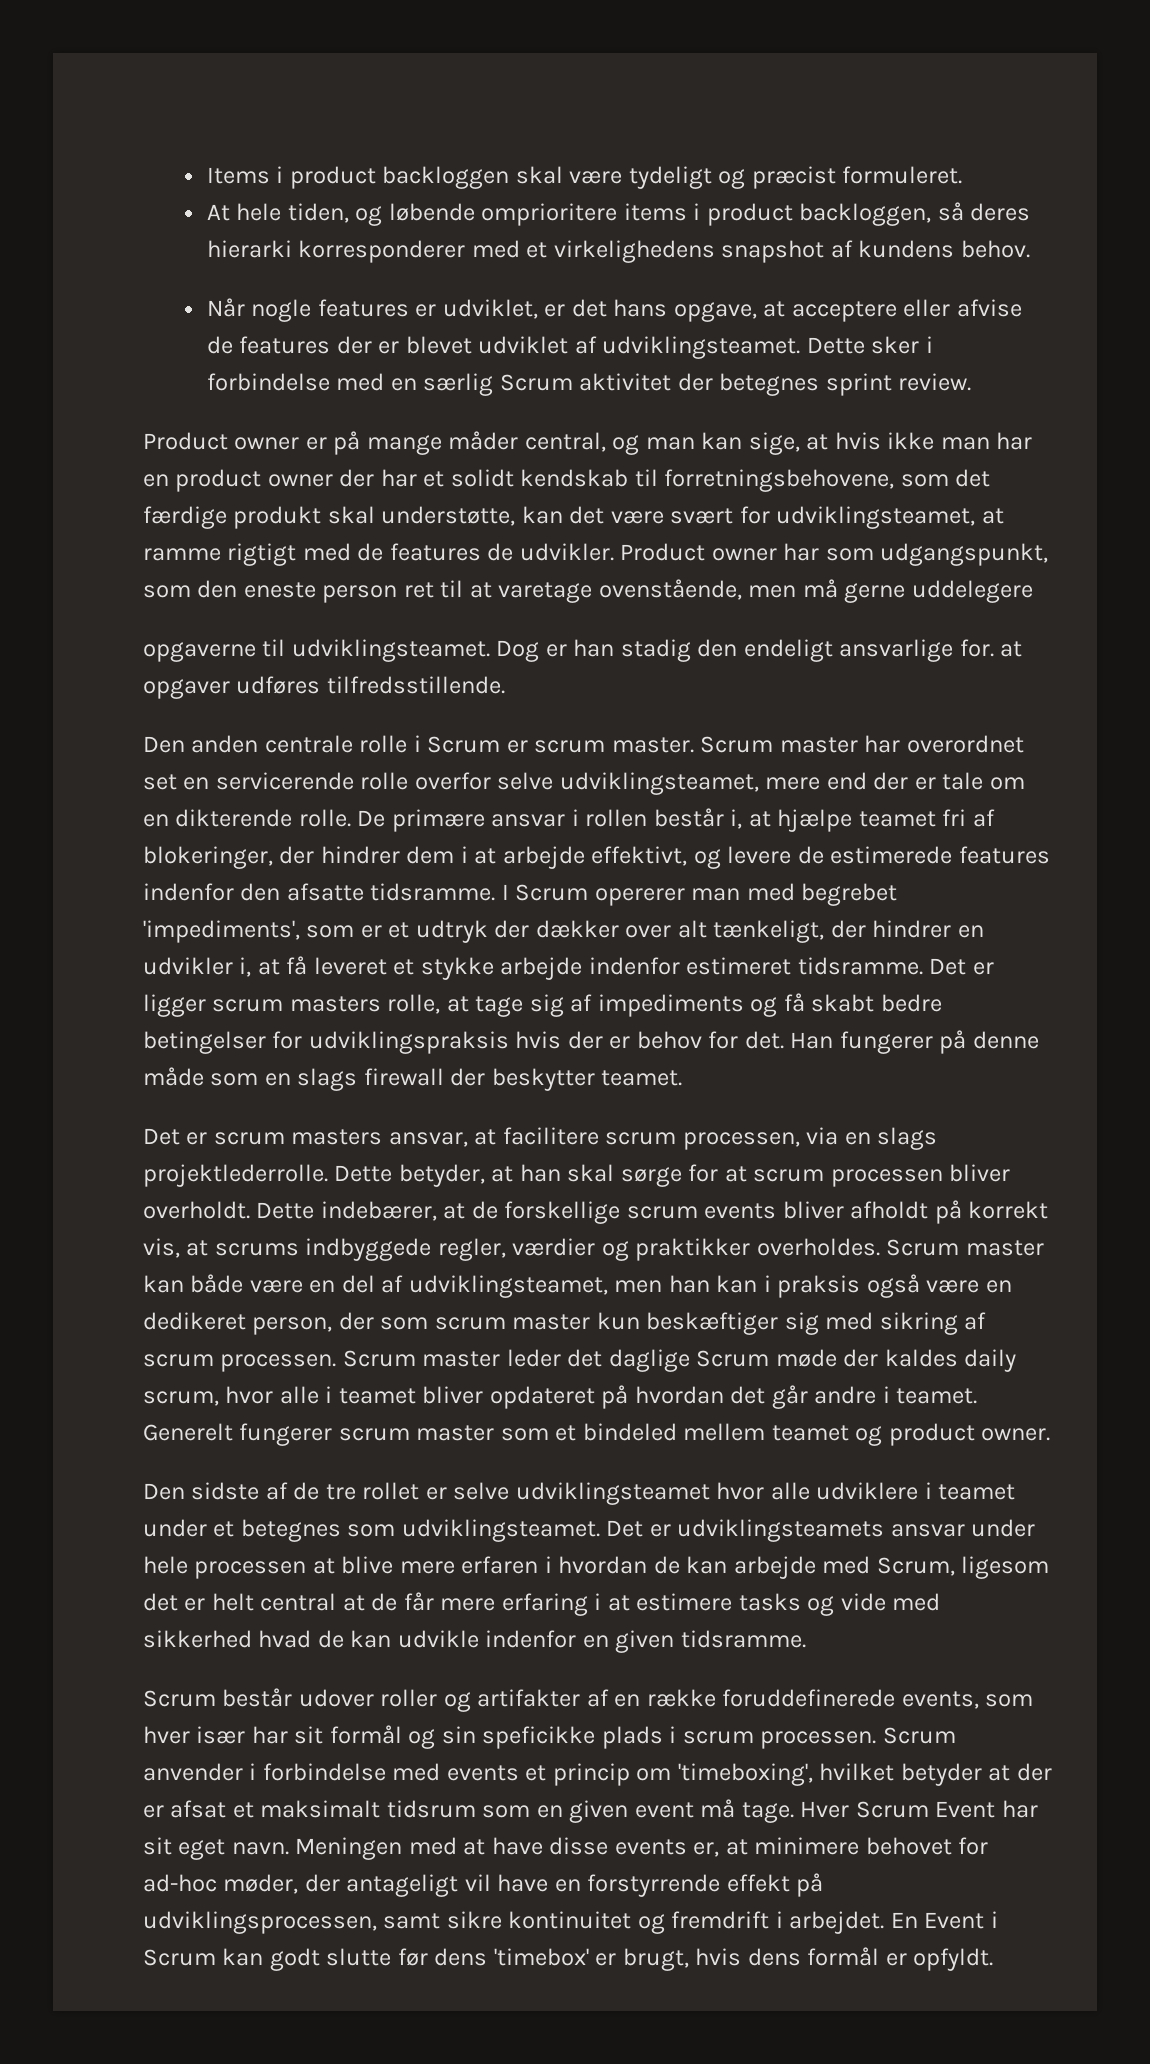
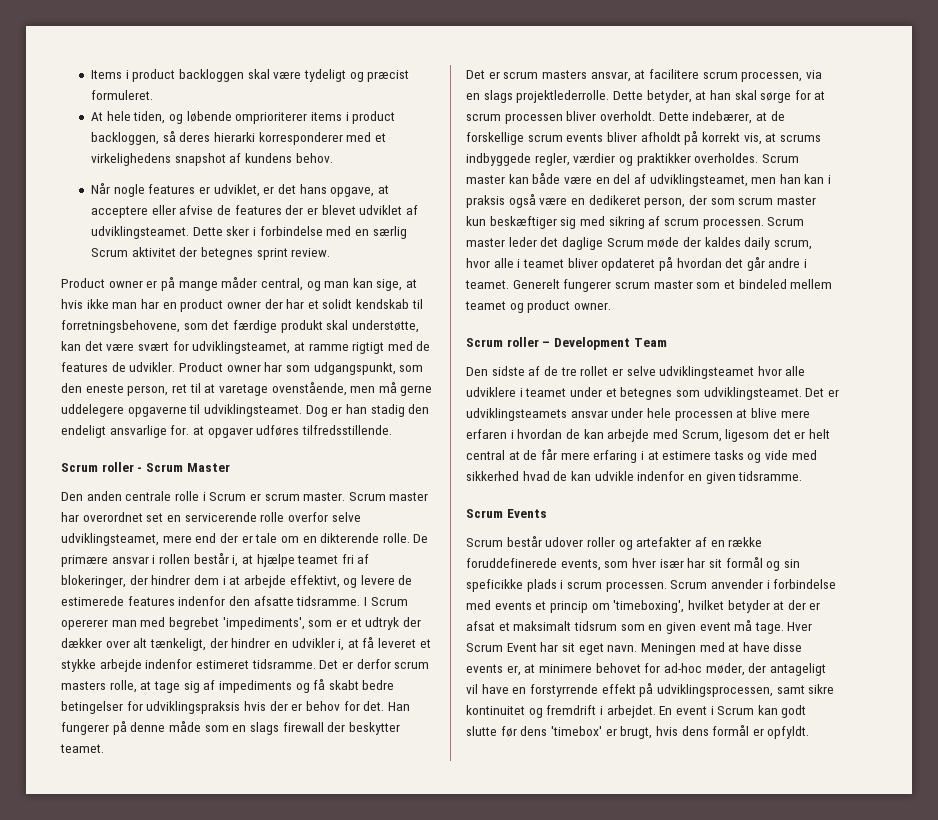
[481,203,618,226] omprioritere -> [235,112,308,124] omprioriterer
[322,585,398,603] person -> [127,385,169,396] person,
(1033, 591) // -> (124, 410) none
(505, 685) none -> [61,462,230,472] // Scrum roller - Scrum Master
[143,994,206,1017] ligger -> [356,659,391,669] derfor
(1051, 1434) none -> [466,337,667,350] // Scrum roller – Development Team
(806, 1639) none -> [466,509,547,518] // Scrum Events
[477,1689,581,1707] artifakter -> [636,537,692,547] artefakter
[924,1912,985,1929] Event -> [675,706,707,715] event

